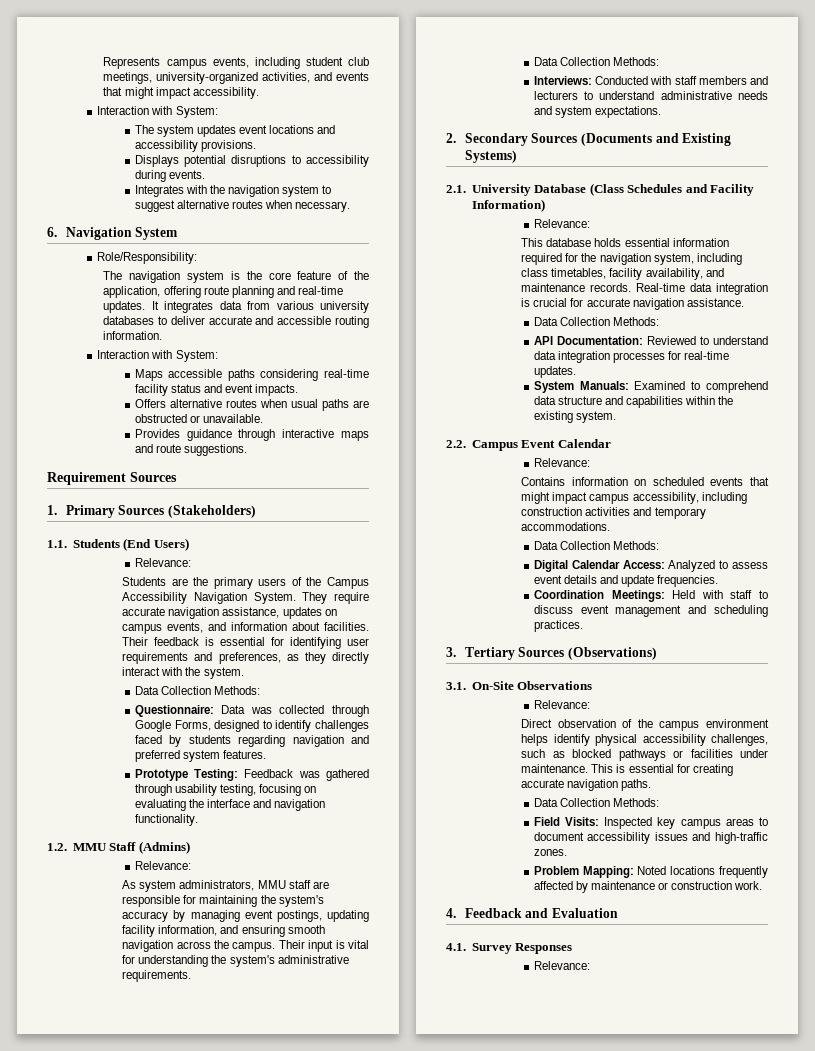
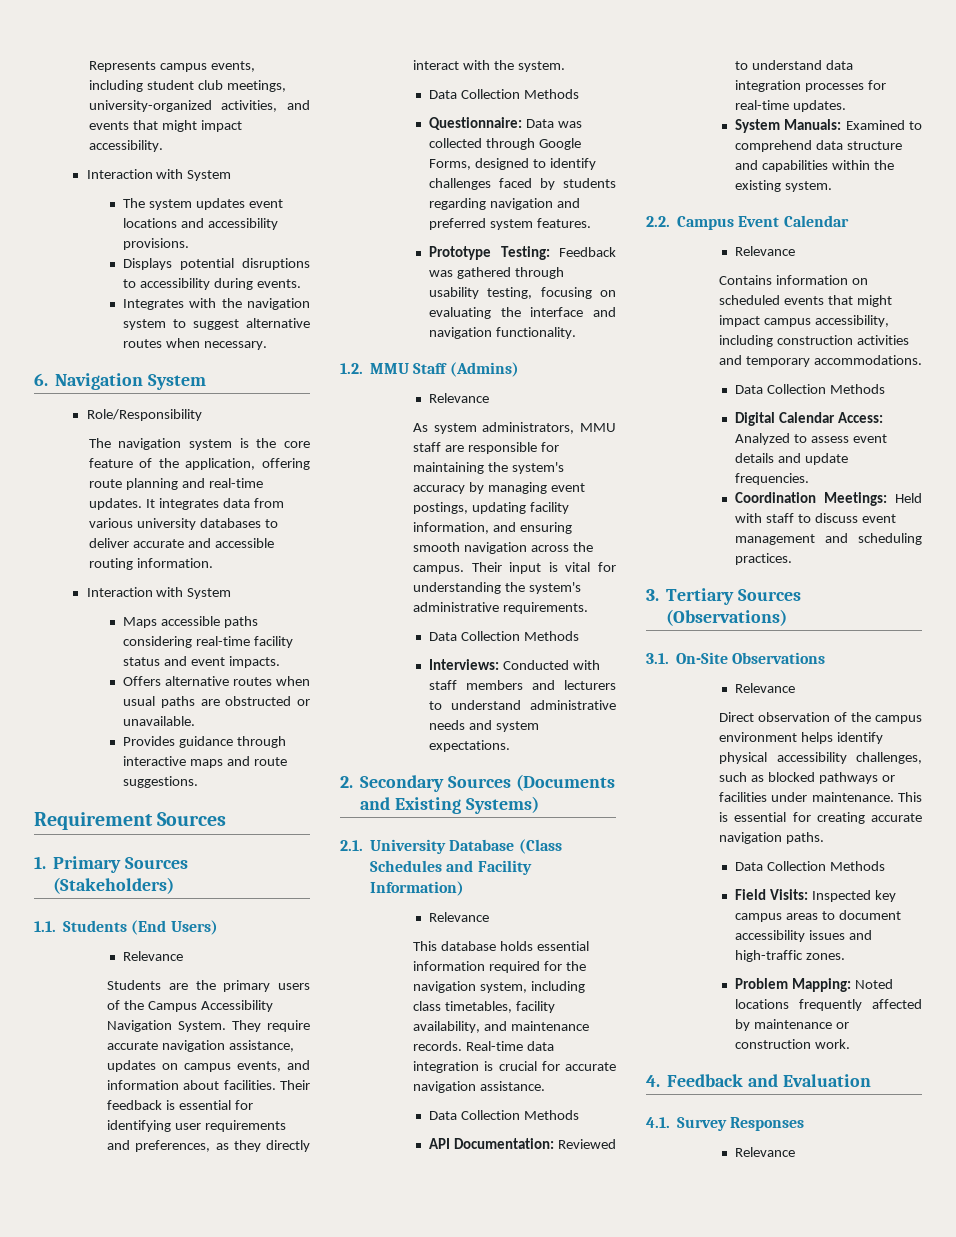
[175,106,218,118] System: -> [187,170,232,181] System
[97,252,198,264] Role/Responsibility: -> [86,409,202,421] Role/Responsibility
[175,350,218,362] System: -> [187,588,232,599] System
[134,558,191,567] Relevance: -> [123,951,184,961] Relevance
[214,686,261,695] Methods: -> [523,89,579,99] Methods
[134,861,191,870] Relevance: -> [429,393,490,403] Relevance
[613,57,660,66] Methods: -> [523,631,579,641] Methods
[533,219,590,228] Relevance: -> [429,912,490,922] Relevance
[613,317,660,326] Methods: -> [523,1110,579,1120] Methods
[533,458,590,467] Relevance: -> [735,246,796,256] Relevance
[613,541,660,550] Methods: -> [829,384,885,394] Methods
[533,700,590,709] Relevance: -> [735,683,796,693] Relevance
[613,798,660,807] Methods: -> [829,861,885,871] Methods
[533,961,590,970] Relevance: -> [735,1147,796,1157] Relevance

